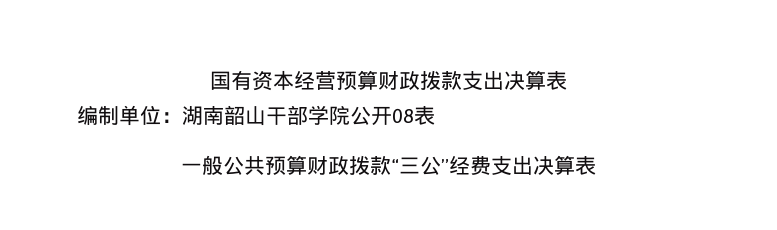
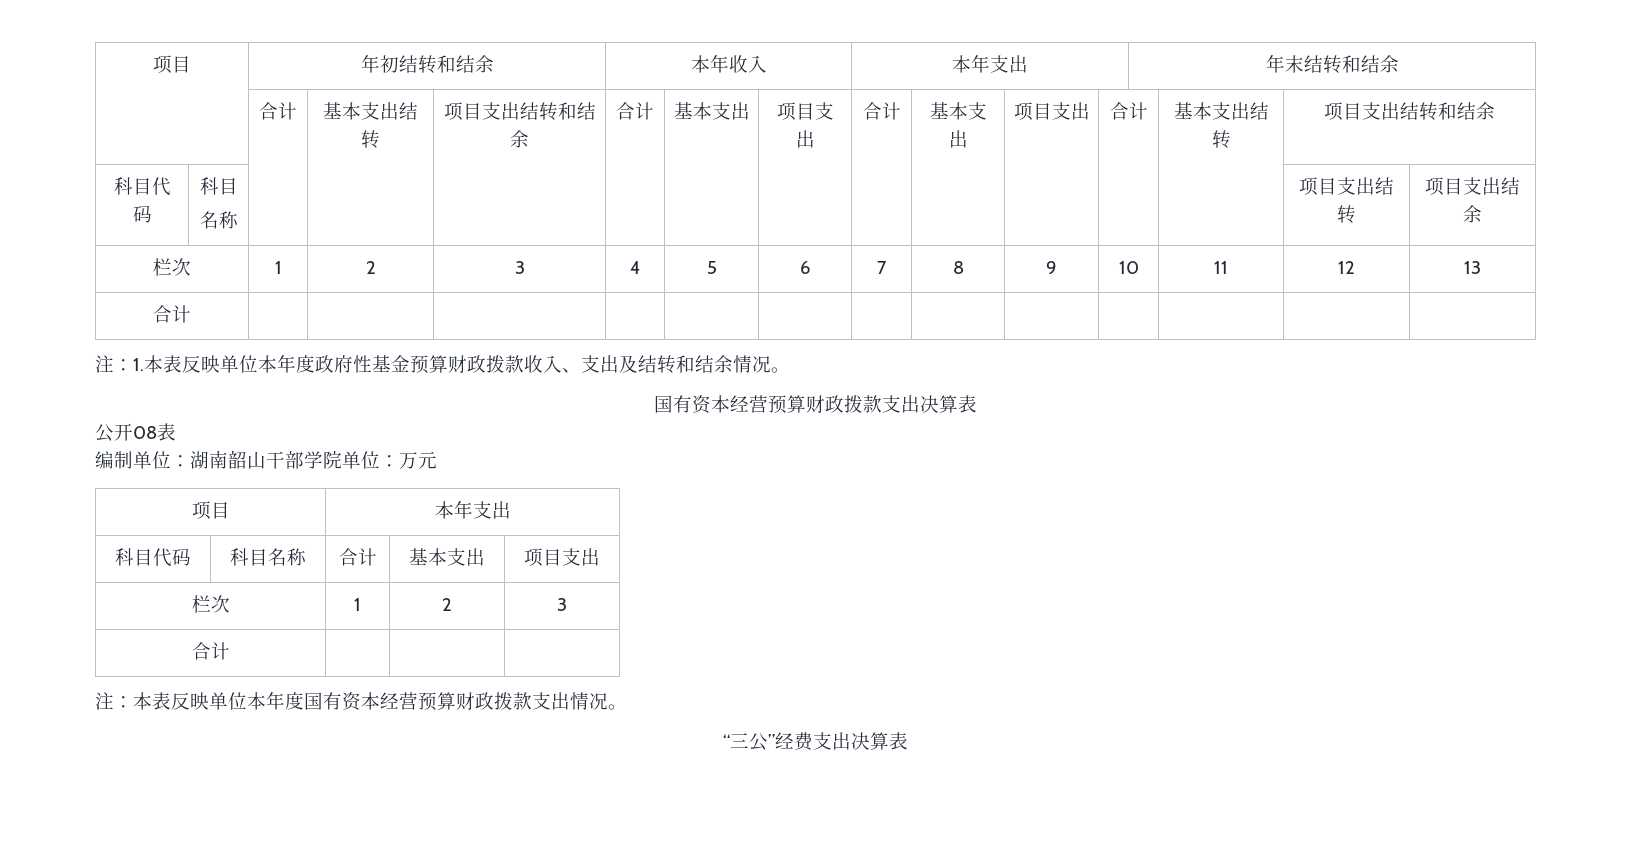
(210, 80) none -> [153,55,191,74] [360,54,494,74] [690,54,767,73] [952,54,1028,73] [1265,54,1399,74] [259,102,297,120] [323,102,418,120] [361,130,380,149] [443,102,596,121] [510,130,529,148] [616,102,654,120] [673,102,750,120] [776,102,834,121] [795,130,815,148] [862,102,901,120] [929,102,987,120] [948,130,968,148] [1013,102,1090,121] [1109,102,1148,120] [1173,102,1269,120] [1211,130,1231,149] [1324,102,1495,121] [113,177,171,196] [132,205,152,223] [199,177,238,195] [199,211,238,229] [1299,177,1394,196] [1337,205,1356,224] [1425,177,1520,196] [1463,205,1482,223] [153,258,191,276] [274,261,282,274] [365,261,376,274] [514,261,525,274] [630,261,640,274] [706,261,717,274] [799,261,811,274] [877,261,887,274] [952,261,964,274] [1046,261,1057,274] [1118,261,1139,274] [1214,261,1228,274] [1338,261,1355,274] [1464,261,1481,274] [153,305,191,323] [95,354,790,374] 项目 | 年初结转和结余 | 本年收入 | 本年支出 | 年末结转和结余 // | 合计 | 基本支出结转 | 项目支出结转和结余 | 合计 | 基本支出 | 项目支出 | 合计 | 基本支出 | 项目支出 | 合计 | 基本支出结转 | 项目支出结转和结余 // 科目代码 | 科目 // 名称 | | | | | | | | | | | | 项目支出结转 | 项目支出结余 // 栏次 | 1 | 2 | 3 | 4 | 5 | 6 | 7 | 8 | 9 | 10 | 11 | 12 | 13 // 合计 | | | | | | | | | | | | | // 注：1.本表反映单位本年度政府性基金预算财政拨款收入、支出及结转和结余情况。 //
(567, 80) none -> [95,423,176,442] // 公开08表
[350,106,435,126] [181,155,391,175] 公开08表 // 一般公共预算财政拨款 -> [342,451,437,469] [191,501,230,520] [434,500,511,519] [115,548,191,567] [230,548,306,566] [338,548,377,566] [409,548,485,566] [524,548,600,567] [191,595,230,613] [354,598,361,611] [442,598,452,611] [557,598,567,611] [191,642,230,660] [95,691,627,711] 单位：万元 // 项目 | 本年支出 // 科目代码 | 科目名称 | 合计 | 基本支出 | 项目支出 // 栏次 | 1 | 2 | 3 // 合计 | | | // 注：本表反映单位本年度国有资本经营预算财政拨款支出情况。 //

